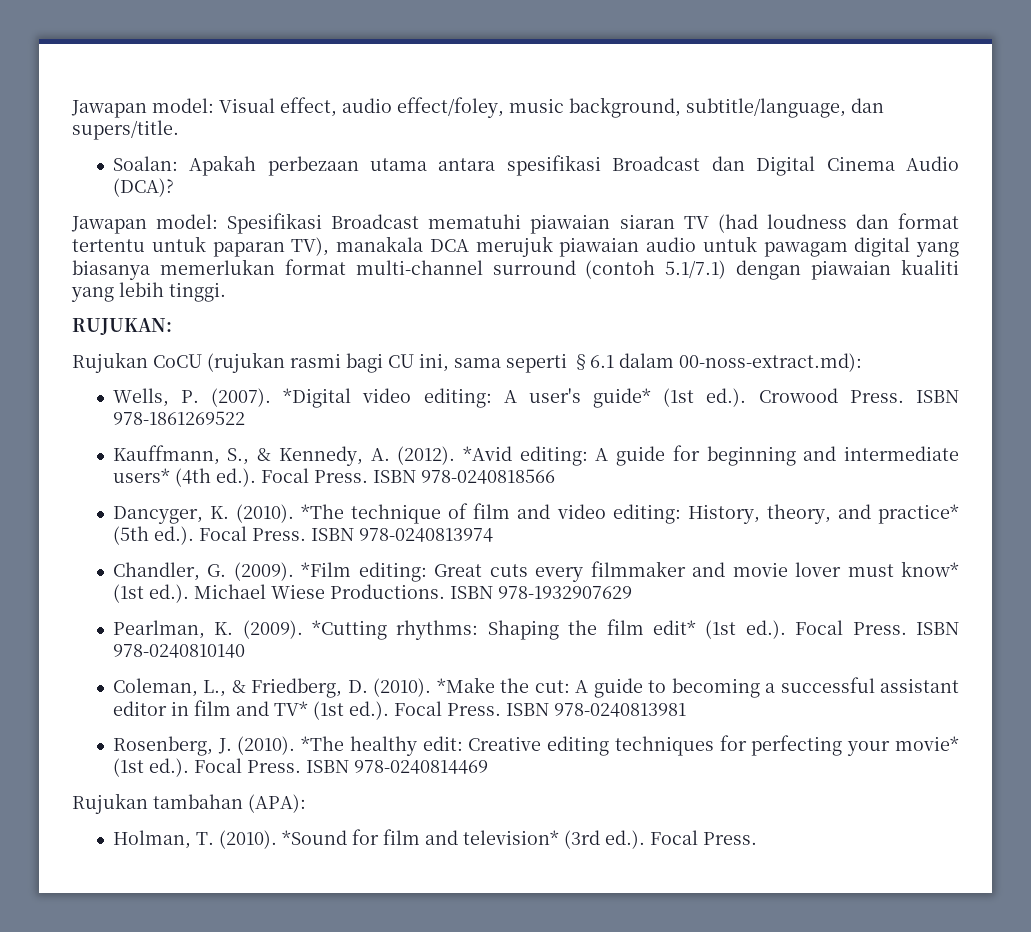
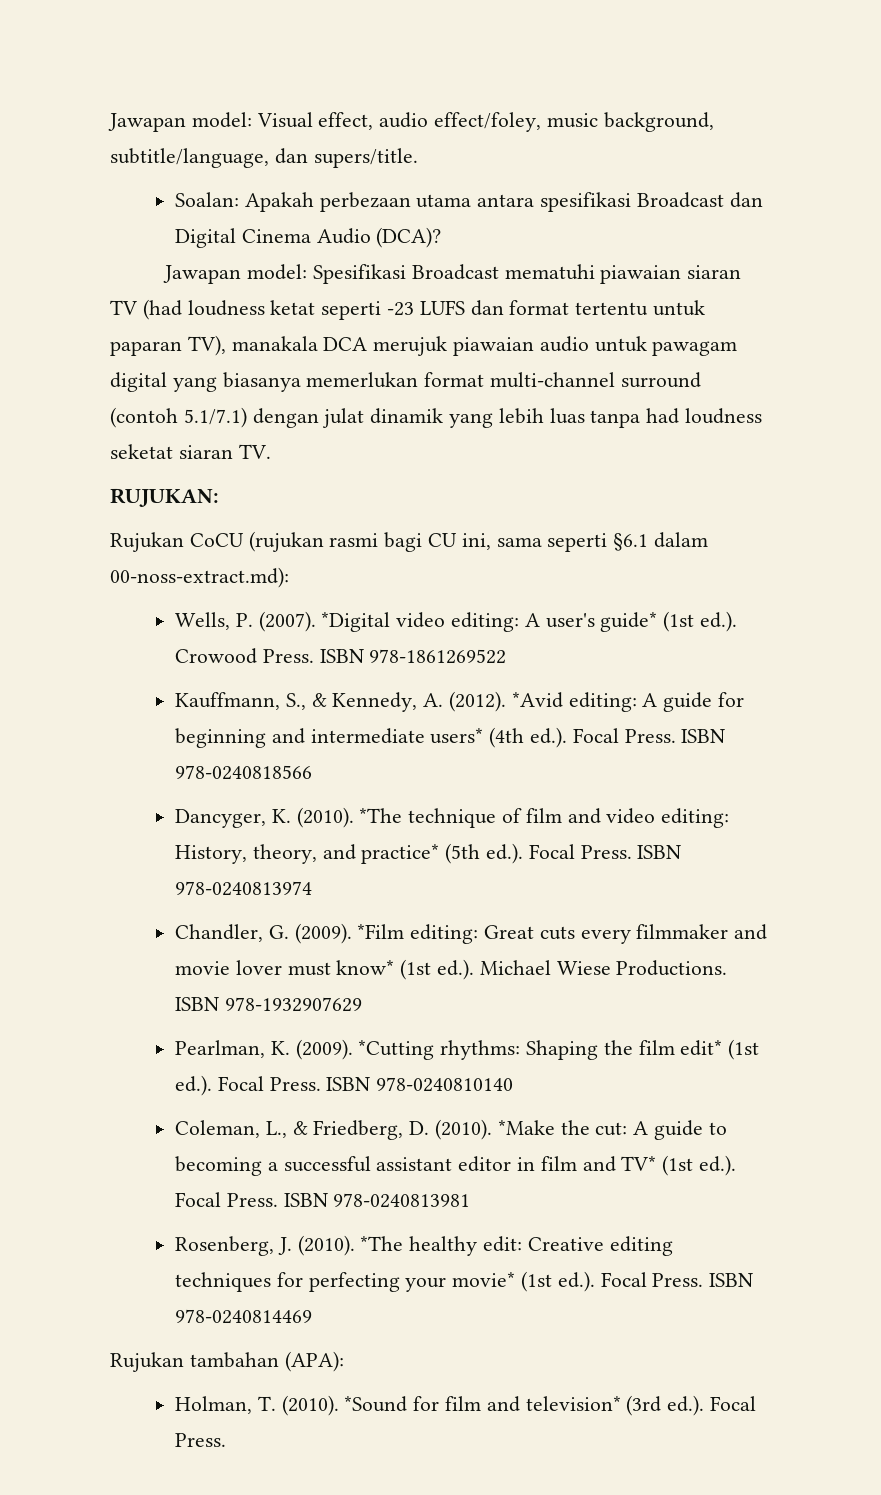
(847, 221) none -> [270,300,465,320] ketat seperti -23 LUFS
[811,259,960,280] [71,282,226,302] piawaian kualiti yang lebih tinggi. -> [322,408,763,428] [110,444,271,459] julat dinamik yang lebih luas tanpa had loudness seketat siaran TV.

